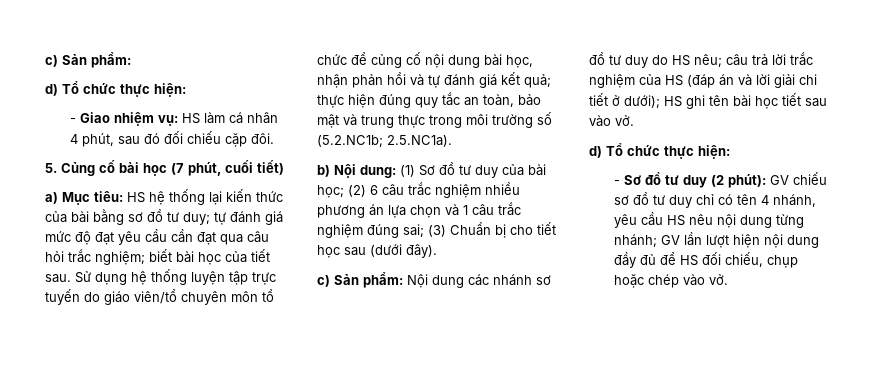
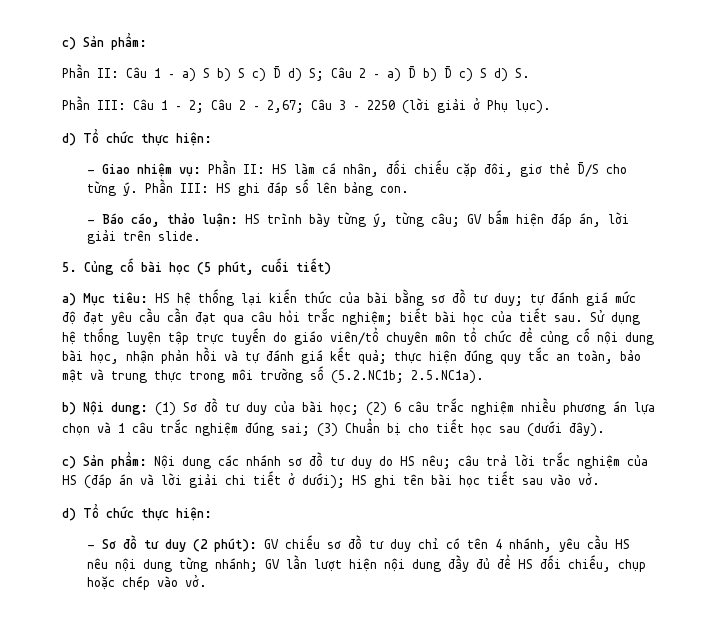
[45,52,131,68] c) Sản phẩm: -> [62,32,147,50] [62,64,530,82] [62,96,551,114] c) Sản phẩm: // Phần II: Câu 1 – a) S b) S c) Đ d) S; Câu 2 – a) Đ b) Đ c) S d) S. // Phần III: Câu 1 – 2; Câu 2 – 2,67; Câu 3 – 2250 (lời giải ở Phụ lục).
(179, 120) none -> [208,160,266,174] Phần II:
[247,112,279,124] [70,131,275,147] nhân 4 phút, sau đó đối chiếu cặp đôi. -> [343,160,628,177] [87,179,410,196] [87,210,630,227] [87,229,202,244] nhân, đối chiếu cặp đôi, giơ thẻ Đ/S cho từng ý. Phần III: HS ghi đáp số lên bảng con. // - Báo cáo, thảo luận: HS trình bày từng ý, từng câu; GV bấm hiện đáp án, lời giải trên slide.
[171,163,184,175] (7 -> [197,262,211,275] (5

